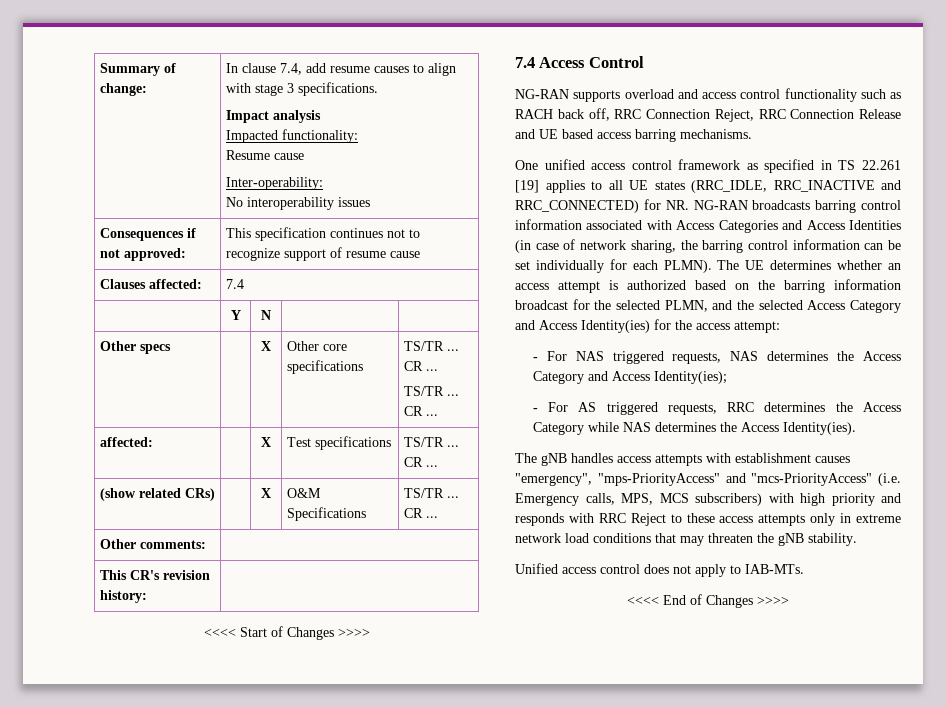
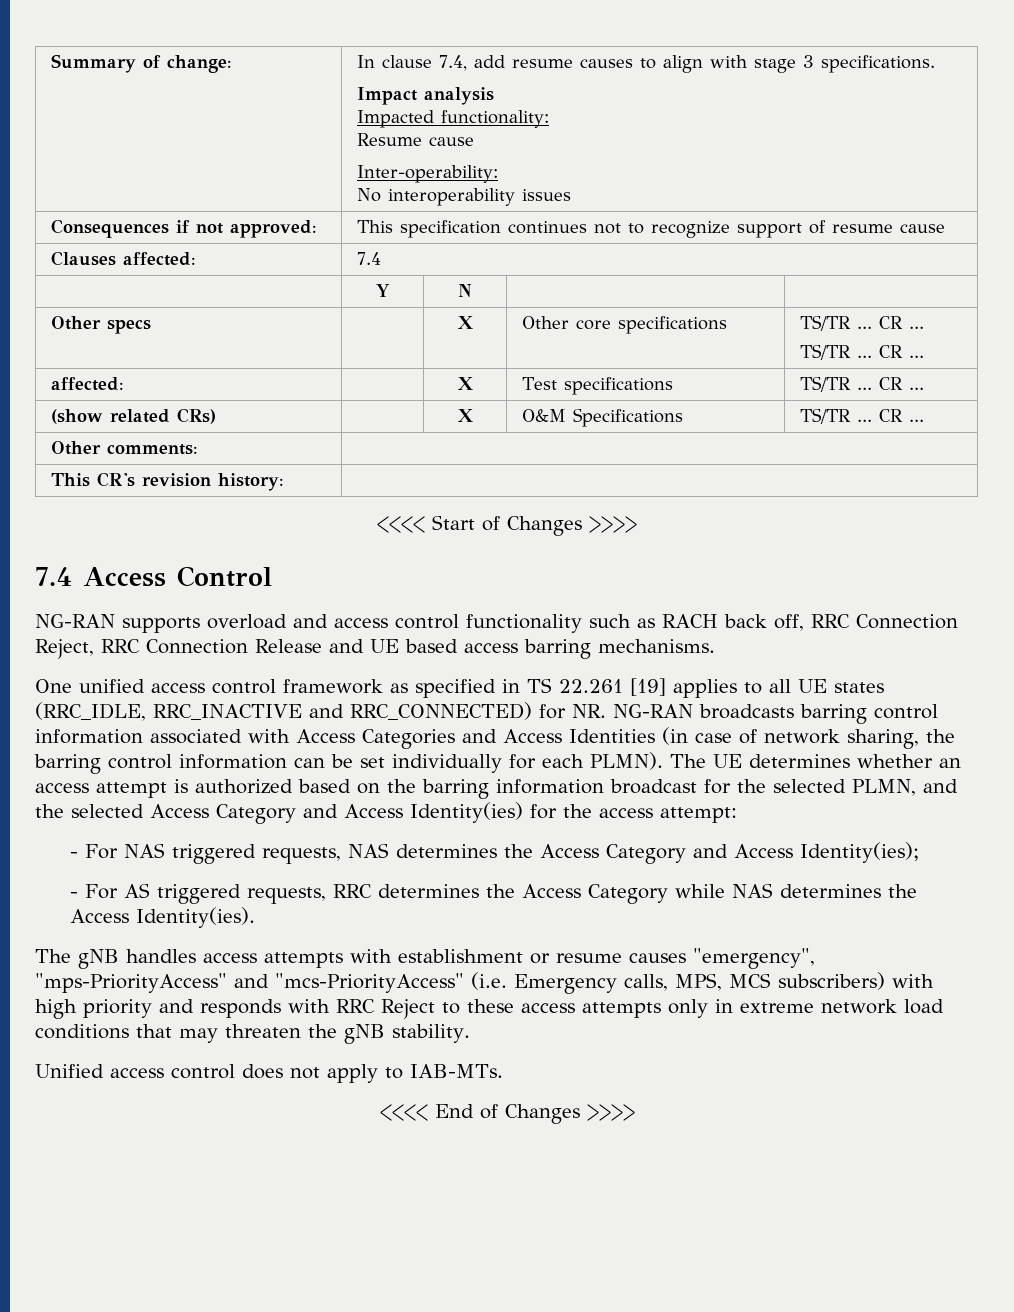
(811, 458) none -> [530,953,622,964] or resume

